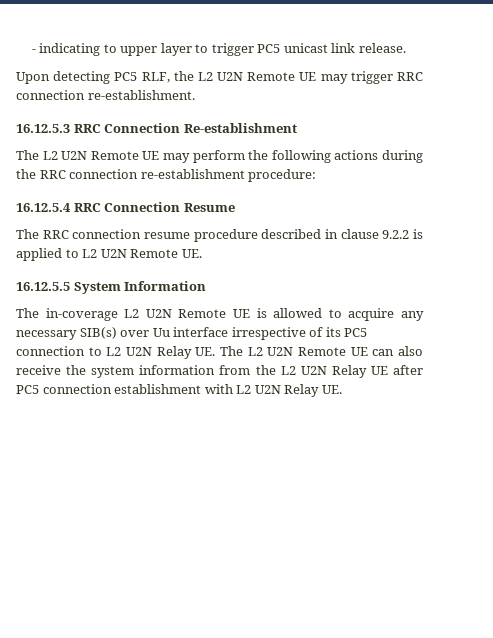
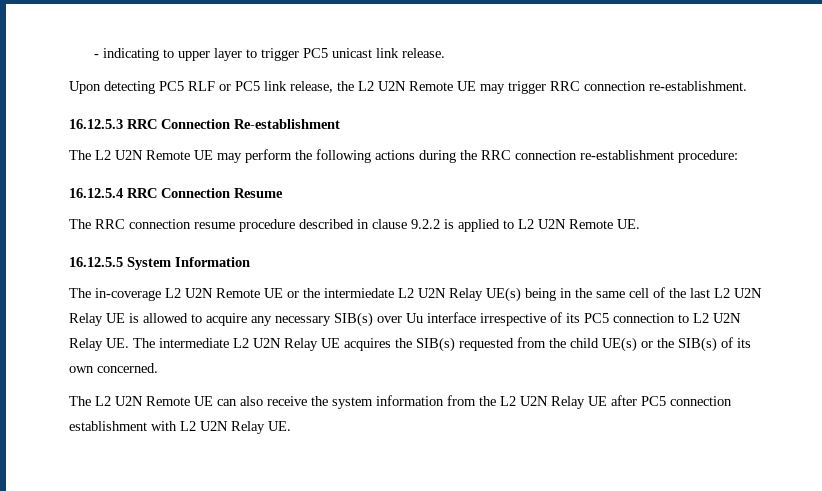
[141,72,170,83] RLF, -> [188,81,333,93] RLF or PC5 link release,
(250, 313) none -> [287,287,762,302] [69,313,125,326] or the intermiedate L2 U2N Relay UE(s) being in the same cell of the last L2 U2N Relay UE
(243, 351) none -> [159,337,751,352] [69,363,158,373] [69,396,91,406] intermediate L2 U2N Relay UE acquires the SIB(s) requested from the child UE(s) or the SIB(s) of its own concerned. // The

